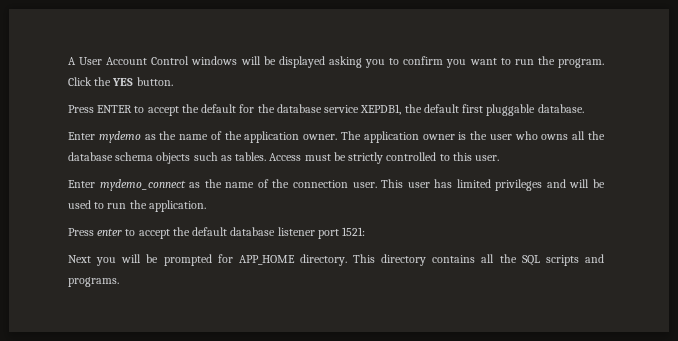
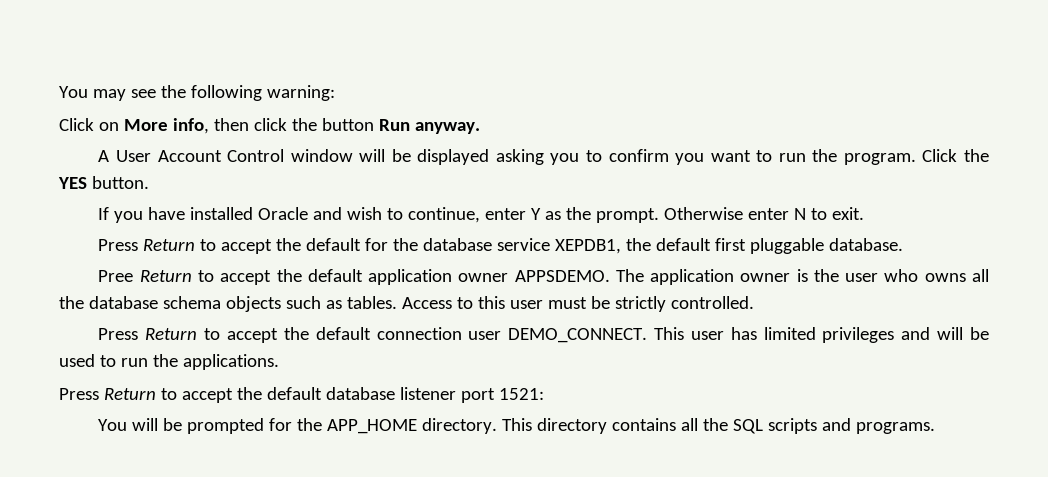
(68, 61) none -> [59,85,335,101] [59,118,480,134] You may see the following warning: // Click on More info, then click the button Run anyway. //
[191,56,238,65] windows -> [290,149,353,162] window
[68,105,133,113] // Press ENTER -> [98,207,865,223] [98,239,196,251] // If you have installed Oracle and wish to continue, enter Y as the prompt. Otherwise enter N to exit. // Press Return
[68,131,338,143] Enter mydemo as the name of the application owner. -> [98,269,610,285] Pree Return to accept the default application owner APPSDEMO.
[304,152,500,164] [68,179,377,191] must be strictly controlled to this user. // Enter mydemo_connect as the name of the connection user. -> [456,296,754,312] [98,327,648,343] to this user must be strictly controlled. // Press Return to accept the default connection user DEMO_CONNECT.
[148,200,206,212] [68,228,123,236] application. // Press enter -> [182,354,279,370] [59,388,156,400] applications. // Press Return
[68,255,117,266] Next you -> [98,419,128,431] You
(233, 258) none -> [297,418,323,431] the

